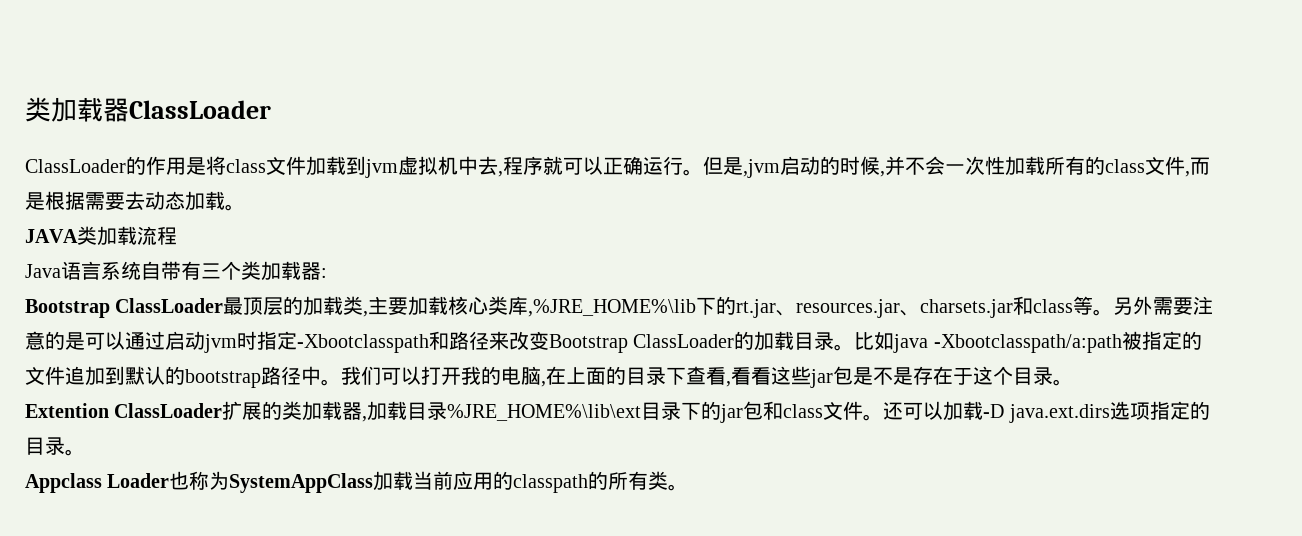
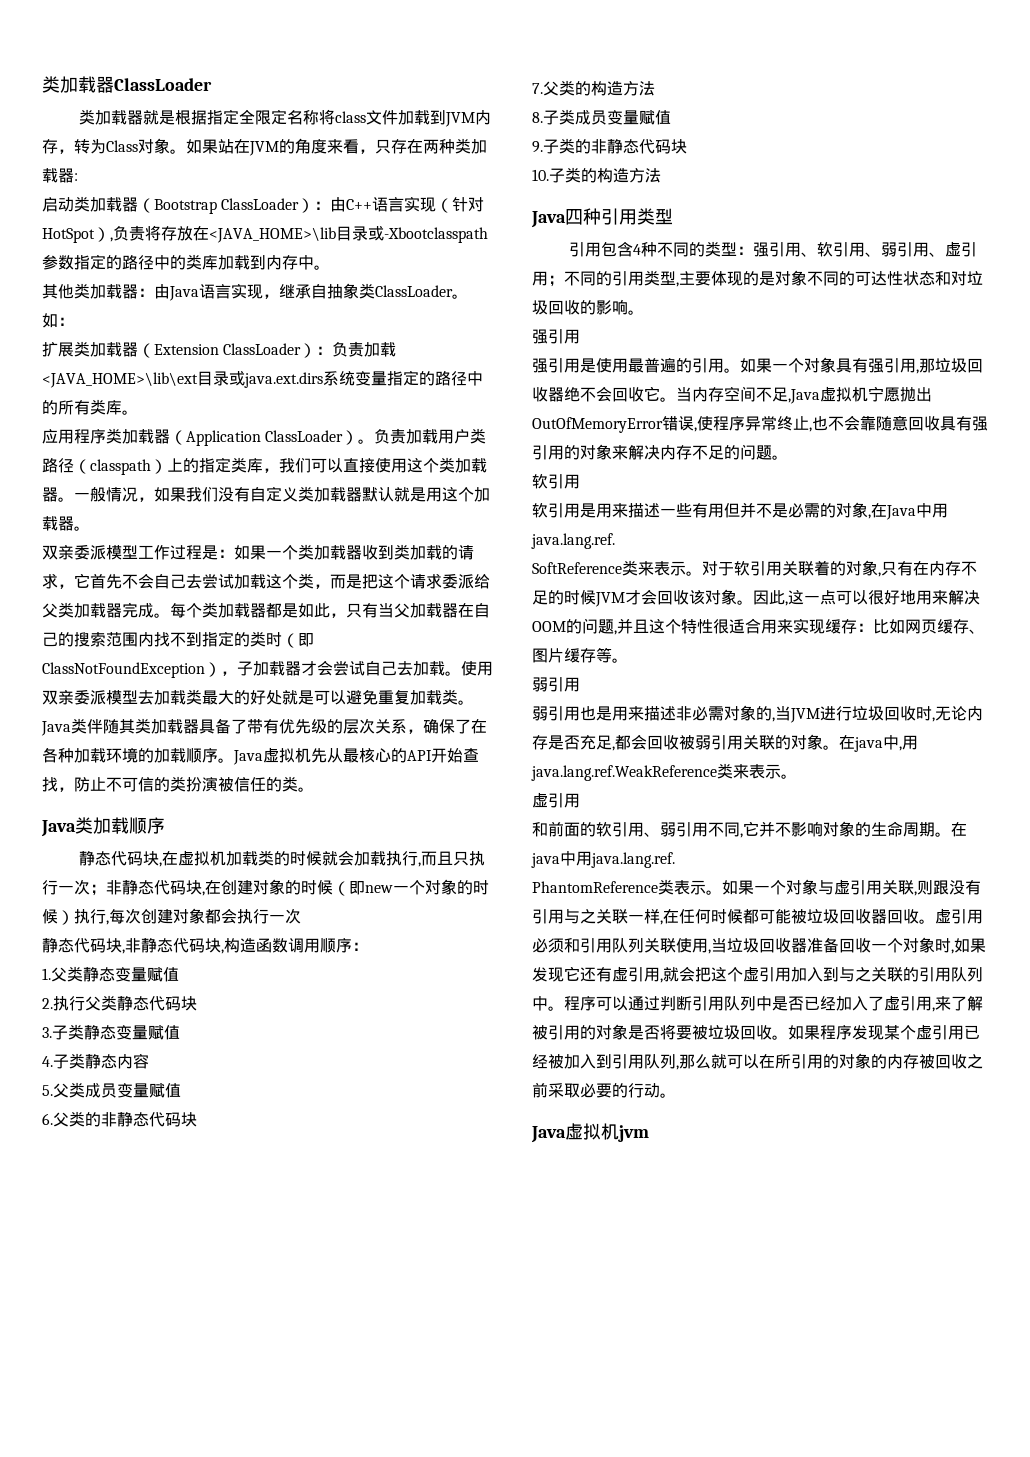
[25,156,1210,178] [25,191,245,211] [25,226,177,246] [25,261,327,281] [25,296,1214,318] [25,331,1202,353] [25,366,1073,388] [25,401,1210,423] [25,437,85,456] [25,471,689,493] ClassLoader的作用是将class文件加载到jvm虚拟机中去,程序就可以正确运行。但是,jvm启动的时候,并不会一次性加载所有的class文件,而是根据需要去动态加载。 // JAVA类加载流程 // Java语言系统自带有三个类加载器: // Bootstrap ClassLoader最顶层的加载类,主要加载核心类库,%JRE_HOME%\lib下的rt.jar、resources.jar、charsets.jar和class等。另外需要注意的是可以通过启动jvm时指定-Xbootclasspath和路径来改变Bootstrap ClassLoader的加载目录。比如java -Xbootclasspath/a:path被指定的文件追加到默认的bootstrap路径中。我们可以打开我的电脑,在上面的目录下查看,看看这些jar包是不是存在于这个目录。 // Extention ClassLoader扩展的类加载器,加载目录%JRE_HOME%\lib\ext目录下的jar包和class文件。还可以加载-D java.ext.dirs选项指定的目录。 // Appclass Loader也称为SystemAppClass加载当前应用的classpath的所有类。 -> [79,109,492,127] [42,138,487,156] [42,168,78,183] [42,196,485,214] [42,225,488,243] [42,254,330,270] [42,283,468,301] [42,313,74,328] [42,341,397,358] [42,370,483,388] [42,399,138,415] [42,428,487,446] [42,457,487,475] [42,486,490,502] [42,516,90,531] [42,544,474,560] [42,573,490,589] [42,602,490,618] [42,631,314,648] [42,660,493,678] [42,689,474,705] [41,718,487,736] [42,747,479,765] [42,776,314,792] [41,817,165,837] [79,850,486,867] [42,879,489,896] [42,908,301,925] [42,937,368,954] [42,966,179,982] [42,995,197,1011] [42,1024,180,1040] [42,1053,149,1069] [42,1082,181,1098] [42,1111,197,1127] [532,80,655,96] [532,109,671,125] [532,138,687,154] [532,167,661,183] [531,208,673,228] [569,241,978,257] [532,270,983,287] [532,299,644,315] [532,329,580,344] [532,357,983,374] [532,386,932,404] [532,415,988,433] [532,444,788,460] [532,473,580,489] [532,502,948,520] [531,533,615,549] [532,560,977,577] [532,589,980,607] [532,618,985,635] [532,647,628,663] [532,677,580,692] [532,705,983,723] [532,734,918,752] [531,763,797,781] [532,792,580,808] [532,821,967,838] [531,851,675,868] [532,879,981,896] [532,908,983,925] [532,937,986,954] [532,966,983,983] [532,995,983,1012] [532,1024,980,1040] [532,1053,983,1070] [532,1082,676,1098] [531,1123,649,1143] 类加载器就是根据指定全限定名称将class文件加载到JVM内存，转为Class对象。如果站在JVM的角度来看，只存在两种类加载器: // 启动类加载器（Bootstrap ClassLoader）：由C++语言实现（针对HotSpot）,负责将存放在<JAVA_HOME>\lib目录或-Xbootclasspath参数指定的路径中的类库加载到内存中。 // 其他类加载器：由Java语言实现，继承自抽象类ClassLoader。如： // 扩展类加载器（Extension ClassLoader）：负责加载<JAVA_HOME>\lib\ext目录或java.ext.dirs系统变量指定的路径中的所有类库。 // 应用程序类加载器（Application ClassLoader）。负责加载用户类路径（classpath）上的指定类库，我们可以直接使用这个类加载器。一般情况，如果我们没有自定义类加载器默认就是用这个加载器。 // 双亲委派模型工作过程是：如果一个类加载器收到类加载的请求，它首先不会自己去尝试加载这个类，而是把这个请求委派给父类加载器完成。每个类加载器都是如此，只有当父加载器在自己的搜索范围内找不到指定的类时（即ClassNotFoundException），子加载器才会尝试自己去加载。使用双亲委派模型去加载类最大的好处就是可以避免重复加载类。Java类伴随其类加载器具备了带有优先级的层次关系，确保了在各种加载环境的加载顺序。Java虚拟机先从最核心的API开始查找，防止不可信的类扮演被信任的类。 // Java类加载顺序 // 静态代码块,在虚拟机加载类的时候就会加载执行,而且只执行一次；非静态代码块,在创建对象的时候（即new一个对象的时候）执行,每次创建对象都会执行一次 // 静态代码块,非静态代码块,构造函数调用顺序： // 1.父类静态变量赋值 // 2.执行父类静态代码块 // 3.子类静态变量赋值 // 4.子类静态内容 // 5.父类成员变量赋值 // 6.父类的非静态代码块 // 7.父类的构造方法 // 8.子类成员变量赋值 // 9.子类的非静态代码块 // 10.子类的构造方法 // Java四种引用类型 // 引用包含4种不同的类型：强引用、软引用、弱引用、虚引用；不同的引用类型,主要体现的是对象不同的可达性状态和对垃圾回收的影响。 // 强引用 // 强引用是使用最普遍的引用。如果一个对象具有强引用,那垃圾回收器绝不会回收它。当内存空间不足,Java虚拟机宁愿抛出OutOfMemoryError错误,使程序异常终止,也不会靠随意回收具有强引用的对象来解决内存不足的问题。 // 软引用 // 软引用是用来描述一些有用但并不是必需的对象,在Java中用java.lang.ref. // SoftReference类来表示。对于软引用关联着的对象,只有在内存不足的时候JVM才会回收该对象。因此,这一点可以很好地用来解决OOM的问题,并且这个特性很适合用来实现缓存：比如网页缓存、图片缓存等。 // 弱引用 // 弱引用也是用来描述非必需对象的,当JVM进行垃圾回收时,无论内存是否充足,都会回收被弱引用关联的对象。在java中,用java.lang.ref.WeakReference类来表示。 // 虚引用 // 和前面的软引用、弱引用不同,它并不影响对象的生命周期。在java中用java.lang.ref. // PhantomReference类表示。如果一个对象与虚引用关联,则跟没有引用与之关联一样,在任何时候都可能被垃圾回收器回收。虚引用必须和引用队列关联使用,当垃圾回收器准备回收一个对象时,如果发现它还有虚引用,就会把这个虚引用加入到与之关联的引用队列中。程序可以通过判断引用队列中是否已经加入了虚引用,来了解被引用的对象是否将要被垃圾回收。如果程序发现某个虚引用已经被加入到引用队列,那么就可以在所引用的对象的内存被回收之前采取必要的行动。 // Java虚拟机jvm

